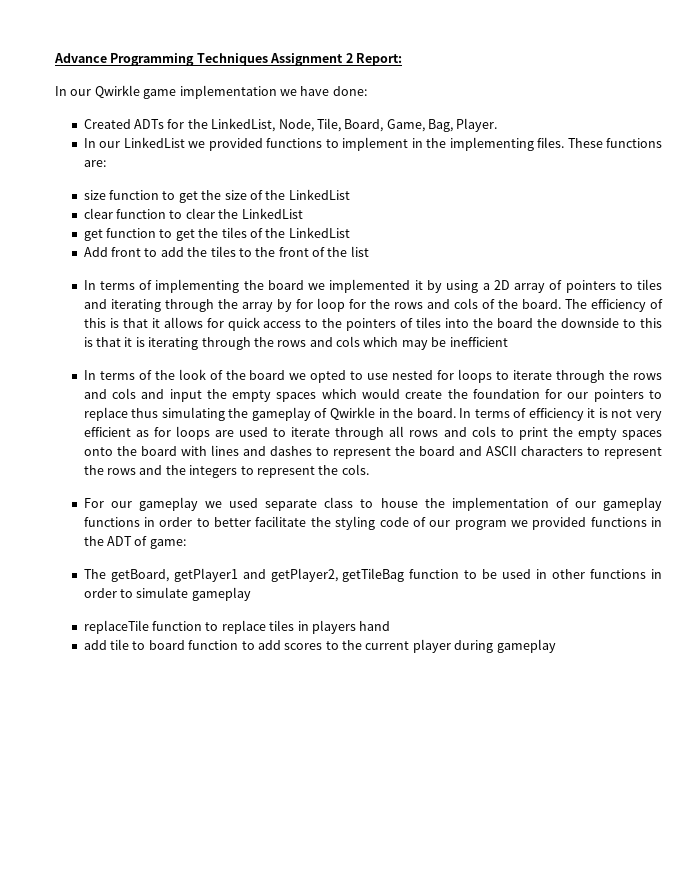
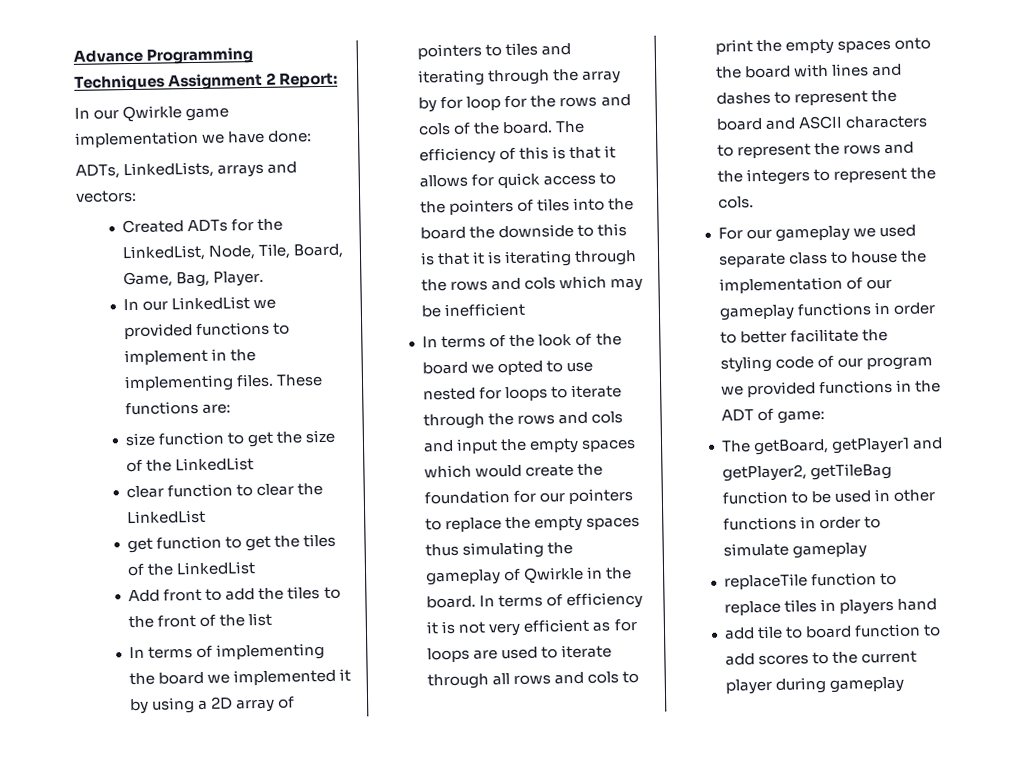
(367, 91) none -> [75,161,298,179] [75,189,137,203] // ADTs, LinkedLists, arrays and vectors:
(128, 414) none -> [505,515,641,532] the empty spaces

